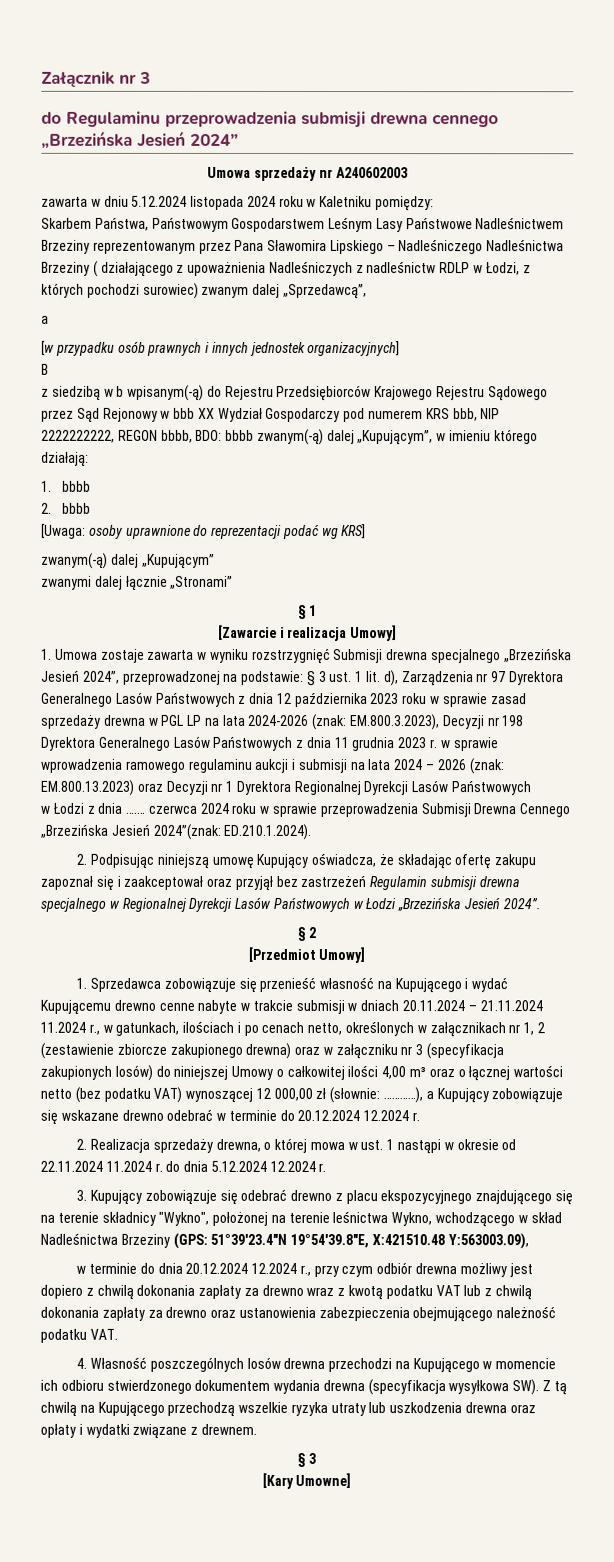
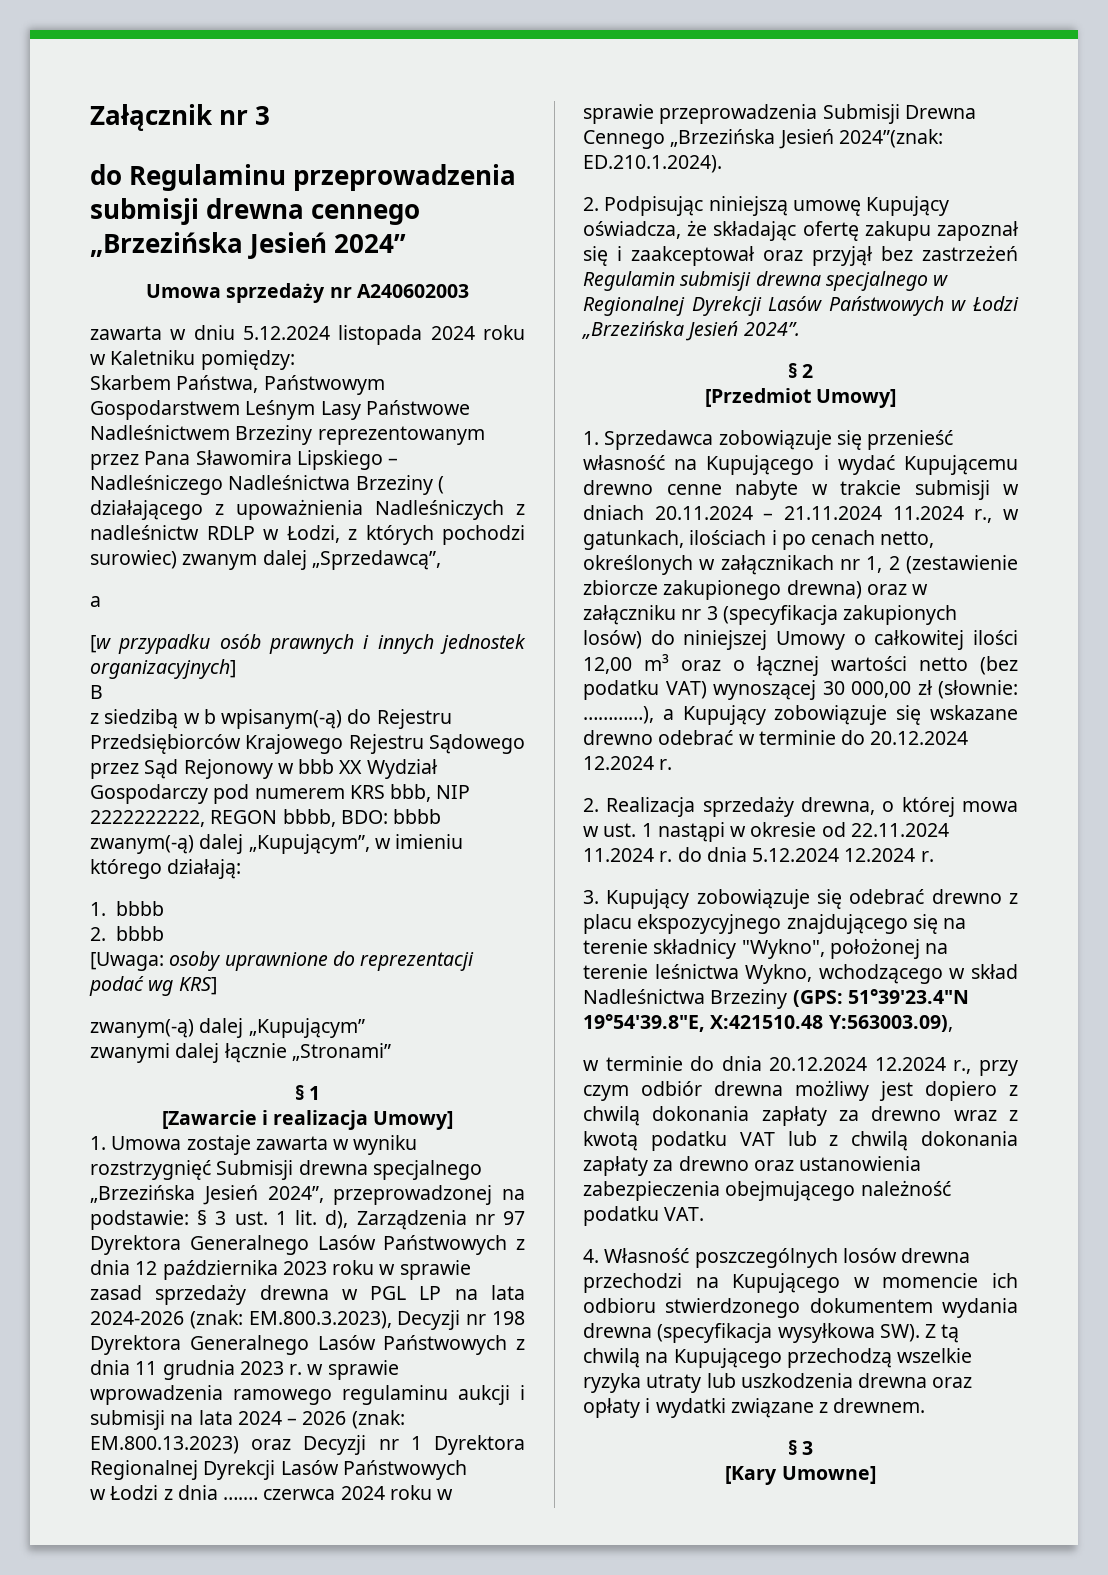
[381,1066,407,1080] 4,00 -> [583,657,632,674] 12,00
[255,1087,271,1099] 12 -> [822,681,845,695] 30

